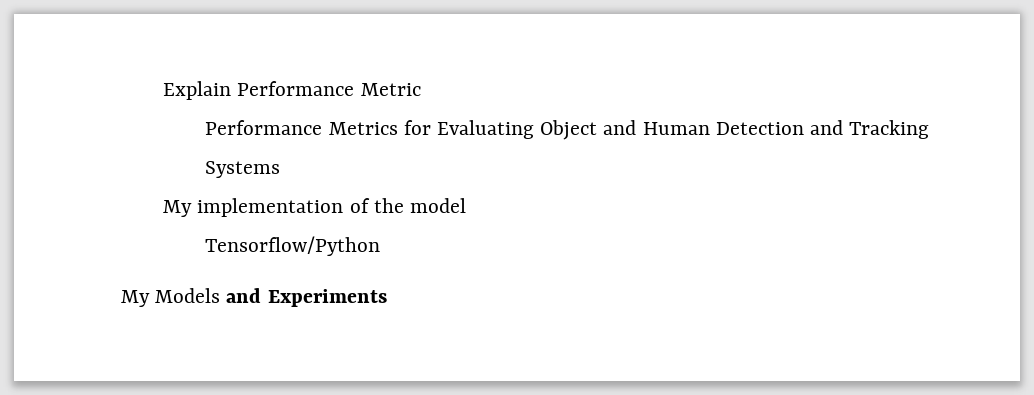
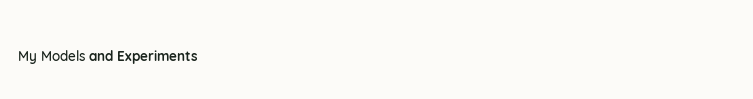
[163,81,421,100] [205,120,930,140] [205,161,281,178] [163,198,467,217] [205,236,381,256] Explain Performance Metric // Performance Metrics for Evaluating Object and Human Detection and Tracking Systems // My implementation of the model // Tensorflow/Python // -> (18, 57) none

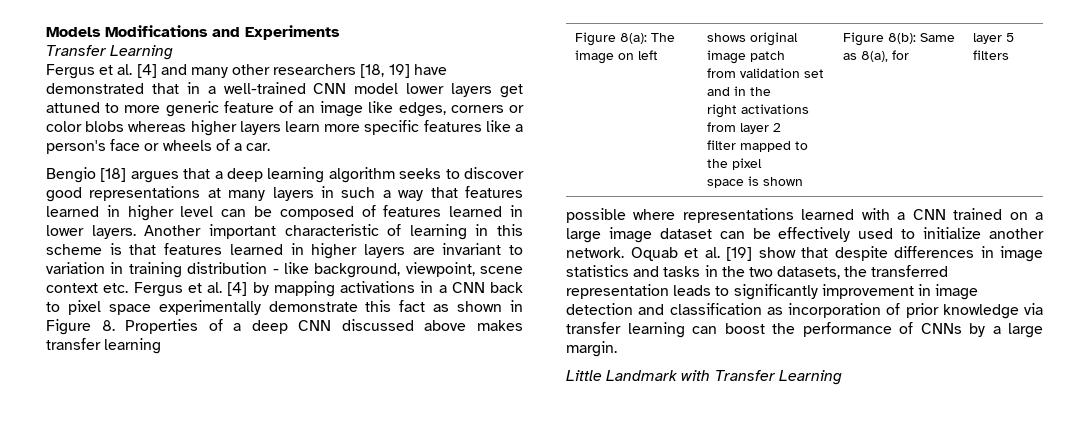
[18,50,85,64] My Models -> [46,25,209,37] Models Modifications
(198, 57) none -> [46,45,174,60] [46,64,447,79] [46,82,524,98] [46,101,524,117] [46,120,523,136] [46,139,271,154] [46,167,524,183] [46,186,523,202] [46,205,524,221] [46,224,523,240] [46,243,523,259] [46,262,523,278] [46,281,523,297] [46,300,524,315] [46,319,523,335] [46,338,162,354] [575,32,676,46] [575,50,659,64] [707,32,799,46] [707,50,786,64] [707,68,825,78] [707,86,772,96] [707,104,810,118] [707,122,782,134] [707,140,809,152] [707,158,763,170] [707,176,804,188] [843,32,956,46] [843,50,910,62] [973,33,1015,44] [973,50,1010,60] [566,208,1043,223] [566,227,1044,243] [566,246,1043,262] [566,265,949,279] [566,284,979,300] [566,303,1043,319] [566,322,1043,338] [566,341,617,357] [566,370,842,385] // Transfer Learning // Fergus et al. [4] and many other researchers [18, 19] have demonstrated that in a well-trained CNN model lower layers get attuned to more generic feature of an image like edges, corners or color blobs whereas higher layers learn more specific features like a person's face or wheels of a car. // Bengio [18] argues that a deep learning algorithm seeks to discover good representations at many layers in such a way that features learned in higher level can be composed of features learned in lower layers. Another important characteristic of learning in this scheme is that features learned in higher layers are invariant to variation in training distribution - like background, viewpoint, scene context etc. Fergus et al. [4] by mapping activations in a CNN back to pixel space experimentally demonstrate this fact as shown in Figure 8. Properties of a deep CNN discussed above makes transfer learning // Figure 8(a): The image on left | shows original image patch // from validation set and in the // right activations from layer 2 // filter mapped to the pixel // space is shown | Figure 8(b): Same as 8(a), for | layer 5 filters // possible where representations learned with a CNN trained on a large image dataset can be effectively used to initialize another network. Oquab et al. [19] show that despite differences in image statistics and tasks in the two datasets, the transferred representation leads to significantly improvement in image detection and classification as incorporation of prior knowledge via transfer learning can boost the performance of CNNs by a large margin. // Little Landmark with Transfer Learning

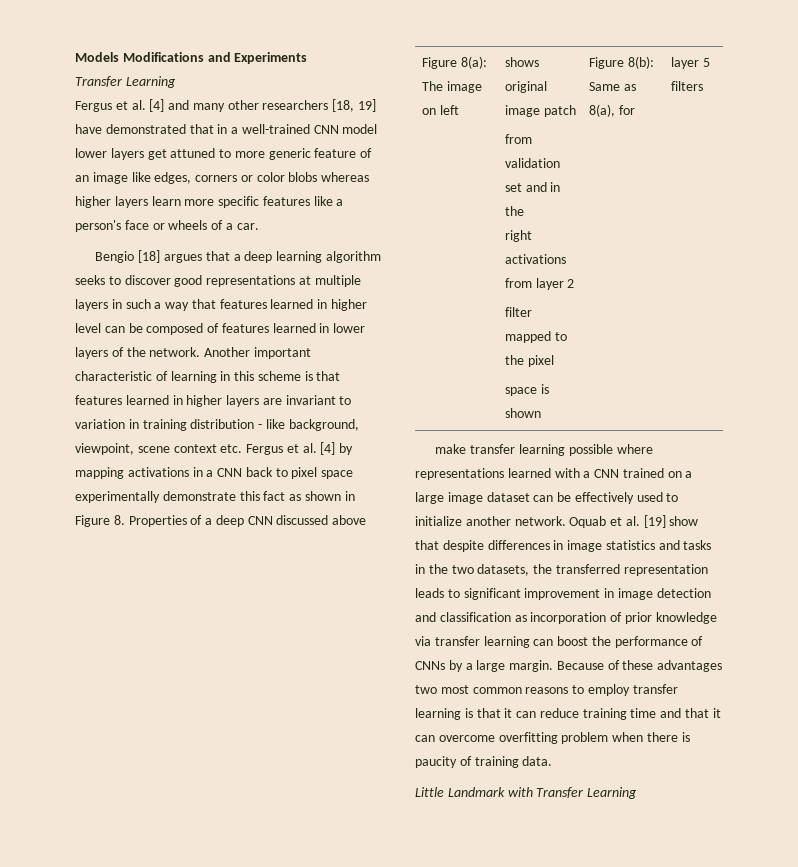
[228,190,266,201] many -> [314,275,361,287] multiple
[91,225,136,239] layers. -> [75,347,201,359] layers of the network.
[476,320,523,331] [46,338,162,354] makes transfer learning -> (367, 520) none
(1010, 55) none -> [435,444,566,456] make transfer learning
[733,284,818,300] significantly -> [463,588,521,600] significant
(617, 349) none -> [556,660,723,672] [415,684,678,696] [415,708,721,720] [415,732,690,744] [415,756,553,768] Because of these advantages two most common reasons to employ transfer learning is that it can reduce training time and that it can overcome overfitting problem when there is paucity of training data.

